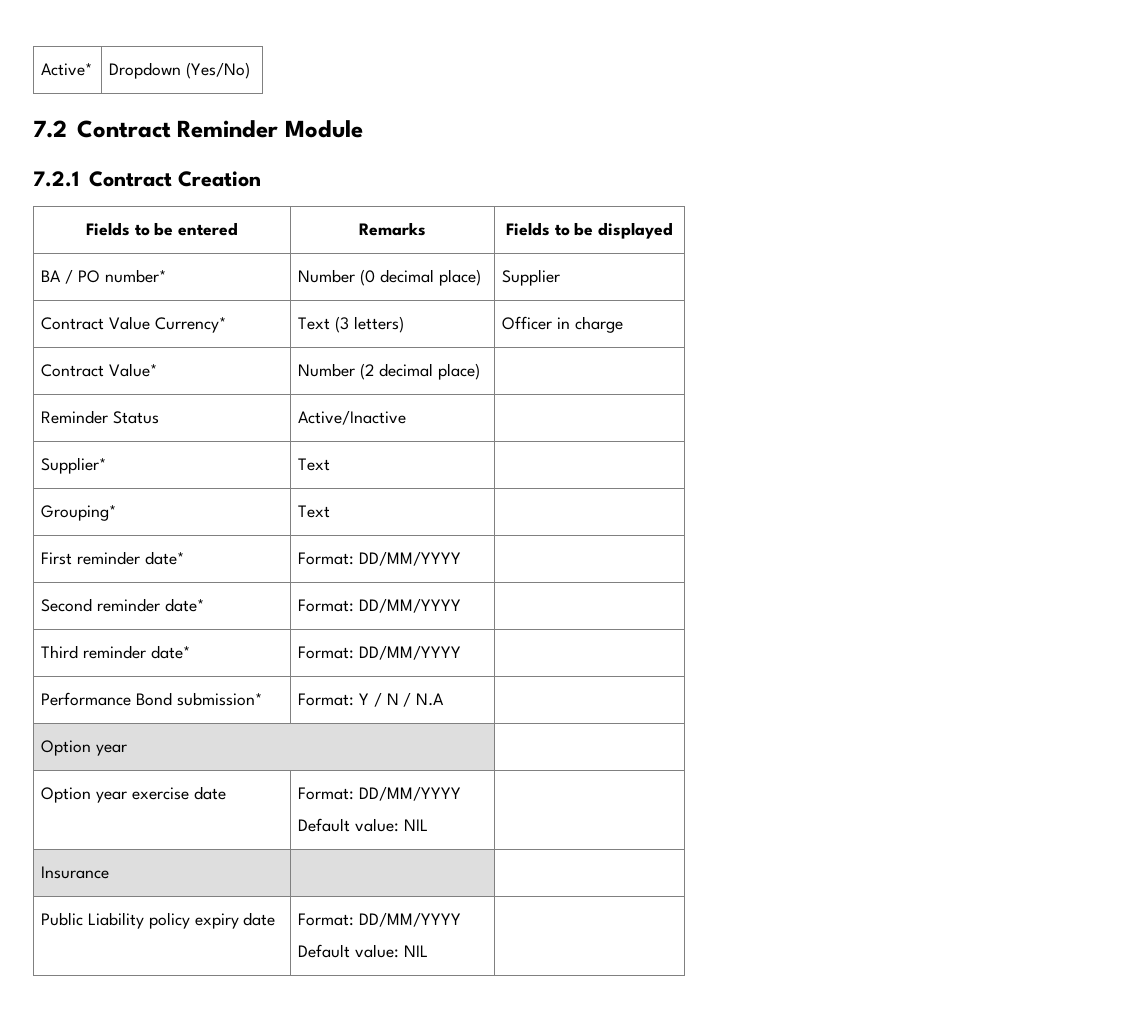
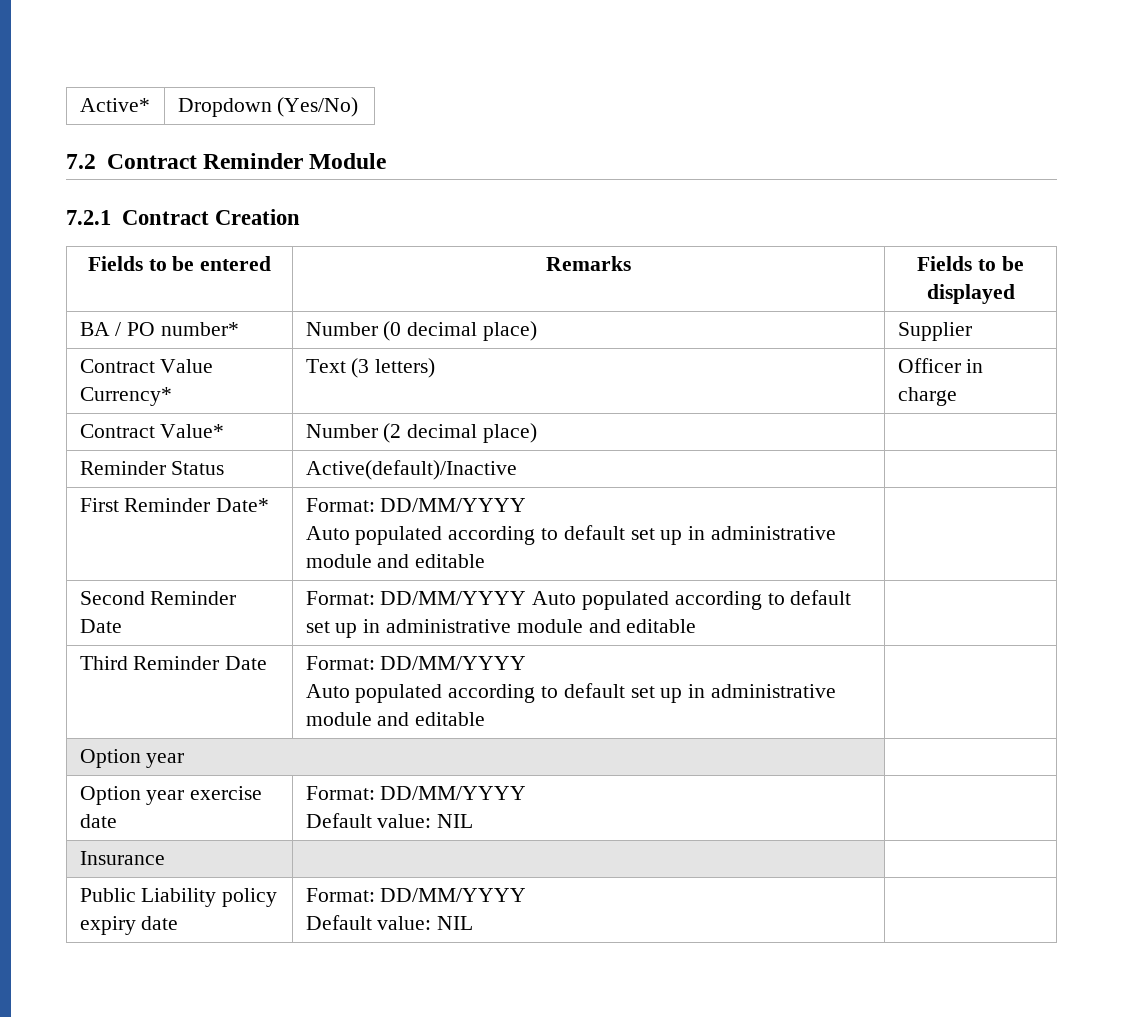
[298,410,407,425] [41,457,107,474] [298,458,331,471] [41,505,117,521] [298,505,331,518] Active/Inactive | // Supplier* | Text | // Grouping* | Text -> [305,460,517,480] Active(default)/Inactive
[77,551,184,565] [298,551,462,566] reminder date* | Format: DD/MM/YYYY -> [124,498,270,512] [305,498,527,512] [305,525,836,545] [305,554,486,568] Reminder Date* | Format: DD/MM/YYYY // Auto populated according to default set up in administrative module and editable
[97,598,204,612] [298,598,462,613] reminder date* | Format: DD/MM/YYYY -> [150,591,237,605] [79,619,122,633] [305,590,852,610] [305,619,697,638] Reminder Date | Format: DD/MM/YYYY Auto populated according to default set up in administrative module and editable
[83,645,190,659] [298,645,462,660] [41,692,262,706] [298,692,445,707] reminder date* | Format: DD/MM/YYYY | // Performance Bond submission* | Format: Y / N / N.A -> [133,656,268,670] [305,656,527,670] [305,683,836,703] [305,712,486,726] Reminder Date | Format: DD/MM/YYYY // Auto populated according to default set up in administrative module and editable

